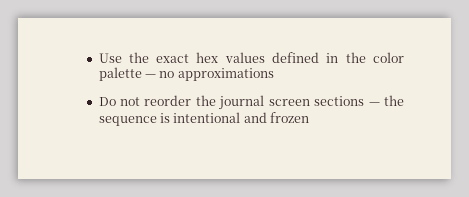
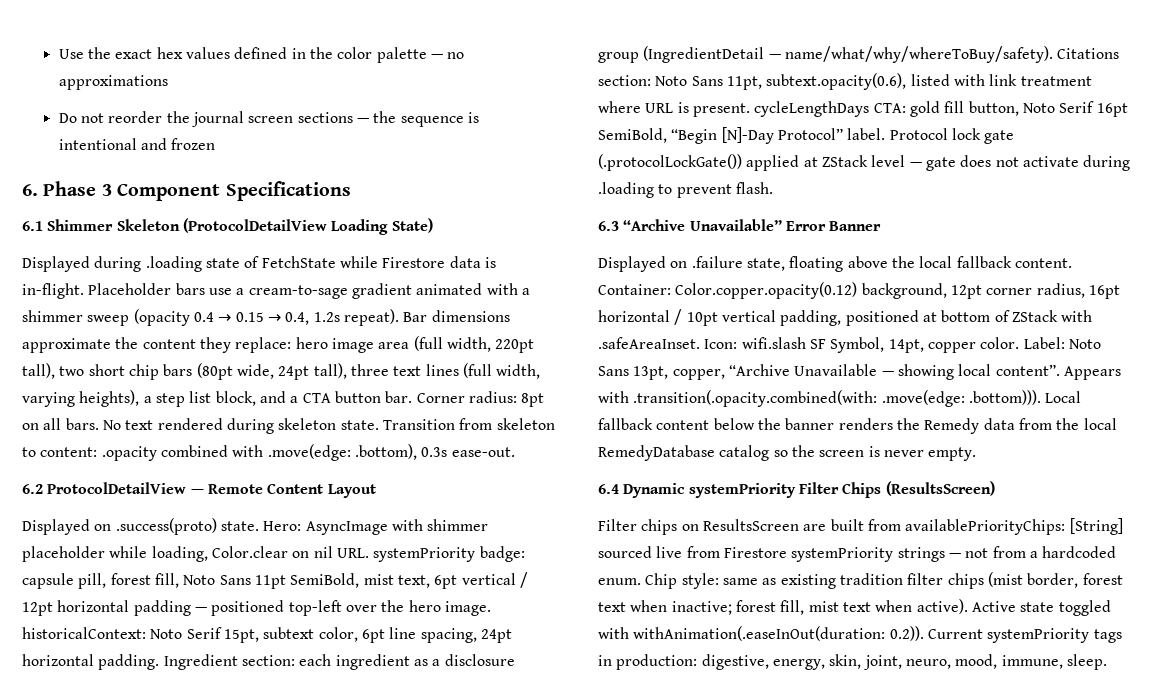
(309, 117) none -> [22,181,351,201] [22,218,433,235] [22,256,496,272] [22,283,530,299] [22,309,510,326] [22,336,535,353] [22,363,541,380] [22,390,545,407] [22,418,555,434] [22,444,515,461] [22,482,376,498] [22,518,489,535] [22,546,525,562] [22,572,528,589] [22,600,491,616] [22,627,512,643] [22,654,515,670] [598,46,1120,63] [598,73,1092,90] [598,101,1128,117] [598,127,1015,144] [598,154,1131,171] [598,182,773,198] [598,219,882,231] [598,256,1072,272] [598,282,1120,299] [598,309,1093,326] [598,337,1101,353] [598,364,1121,380] [598,390,1082,407] [598,418,1117,434] [598,445,977,461] [598,481,995,498] [598,518,1123,535] [598,546,1117,562] [598,572,1123,589] [598,599,1111,616] [598,626,1122,643] [598,654,1107,670] // 6. Phase 3 Component Specifications // 6.1 Shimmer Skeleton (ProtocolDetailView Loading State) // Displayed during .loading state of FetchState while Firestore data is in-flight. Placeholder bars use a cream-to-sage gradient animated with a shimmer sweep (opacity 0.4 → 0.15 → 0.4, 1.2s repeat). Bar dimensions approximate the content they replace: hero image area (full width, 220pt tall), two short chip bars (80pt wide, 24pt tall), three text lines (full width, varying heights), a step list block, and a CTA button bar. Corner radius: 8pt on all bars. No text rendered during skeleton state. Transition from skeleton to content: .opacity combined with .move(edge: .bottom), 0.3s ease-out. // 6.2 ProtocolDetailView — Remote Content Layout // Displayed on .success(proto) state. Hero: AsyncImage with shimmer placeholder while loading, Color.clear on nil URL. systemPriority badge: capsule pill, forest fill, Noto Sans 11pt SemiBold, mist text, 6pt vertical / 12pt horizontal padding — positioned top-left over the hero image. historicalContext: Noto Serif 15pt, subtext color, 6pt line spacing, 24pt horizontal padding. Ingredient section: each ingredient as a disclosure group (IngredientDetail — name/what/why/whereToBuy/safety). Citations section: Noto Sans 11pt, subtext.opacity(0.6), listed with link treatment where URL is present. cycleLengthDays CTA: gold fill button, Noto Serif 16pt SemiBold, “Begin [N]-Day Protocol” label. Protocol lock gate (.protocolLockGate()) applied at ZStack level — gate does not activate during .loading to prevent flash. // 6.3 “Archive Unavailable” Error Banner // Displayed on .failure state, floating above the local fallback content. Container: Color.copper.opacity(0.12) background, 12pt corner radius, 16pt horizontal / 10pt vertical padding, positioned at bottom of ZStack with .safeAreaInset. Icon: wifi.slash SF Symbol, 14pt, copper color. Label: Noto Sans 13pt, copper, “Archive Unavailable — showing local content”. Appears with .transition(.opacity.combined(with: .move(edge: .bottom))). Local fallback content below the banner renders the Remedy data from the local RemedyDatabase catalog so the screen is never empty. // 6.4 Dynamic systemPriority Filter Chips (ResultsScreen) // Filter chips on ResultsScreen are built from availablePriorityChips: [String] sourced live from Firestore systemPriority strings — not from a hardcoded enum. Chip style: same as existing tradition filter chips (mist border, forest text when inactive; forest fill, mist text when active). Active state toggled with withAnimation(.easeInOut(duration: 0.2)). Current systemPriority tags in production: digestive, energy, skin, joint, neuro, mood, immune, sleep.

